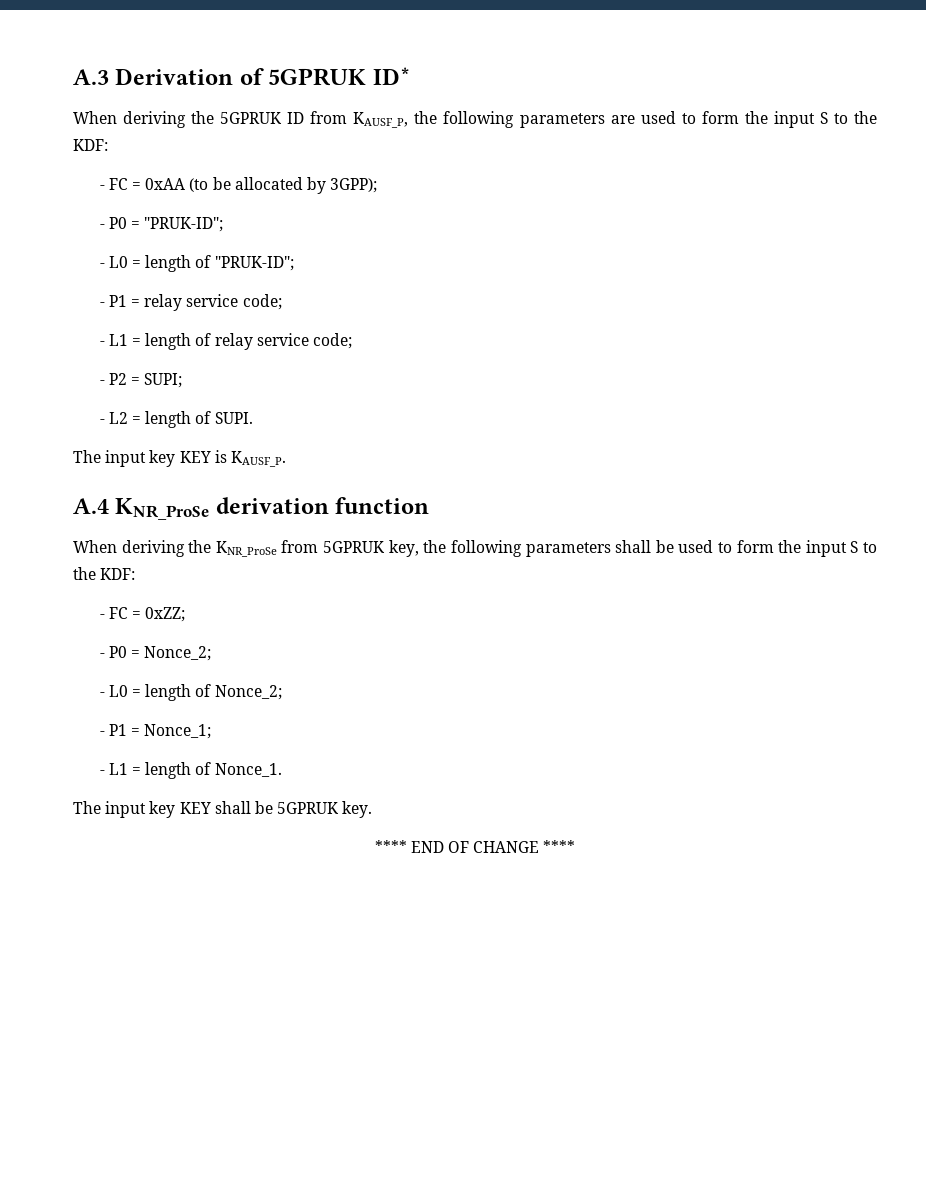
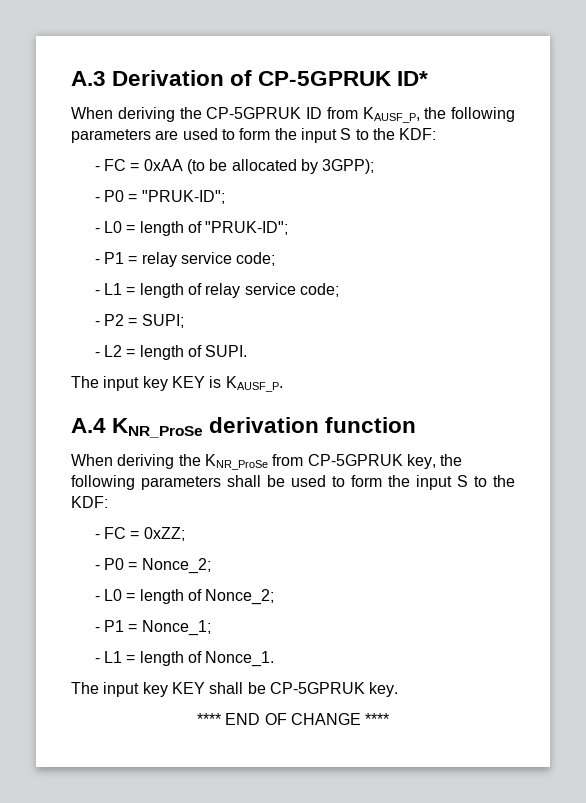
[268,68,367,86] 5GPRUK -> [258,71,393,86] CP-5GPRUK
[220,112,283,124] 5GPRUK -> [206,107,302,119] CP-5GPRUK
[323,541,386,553] 5GPRUK -> [307,454,403,466] CP-5GPRUK
[277,802,340,814] 5GPRUK -> [269,682,365,694] CP-5GPRUK

